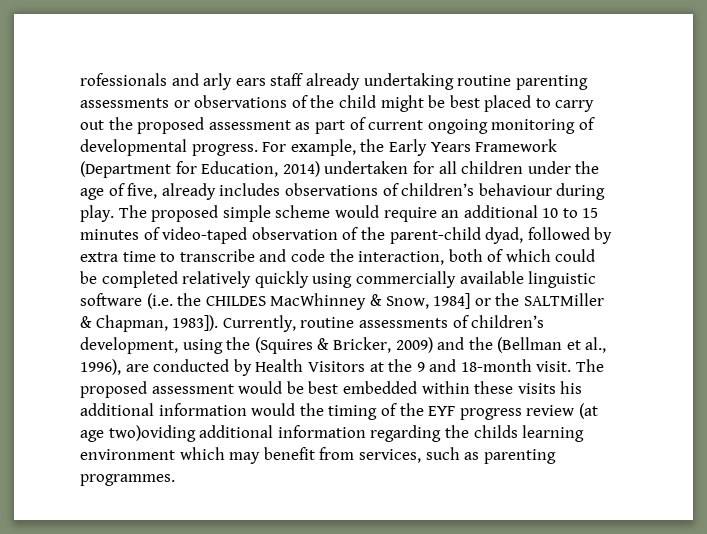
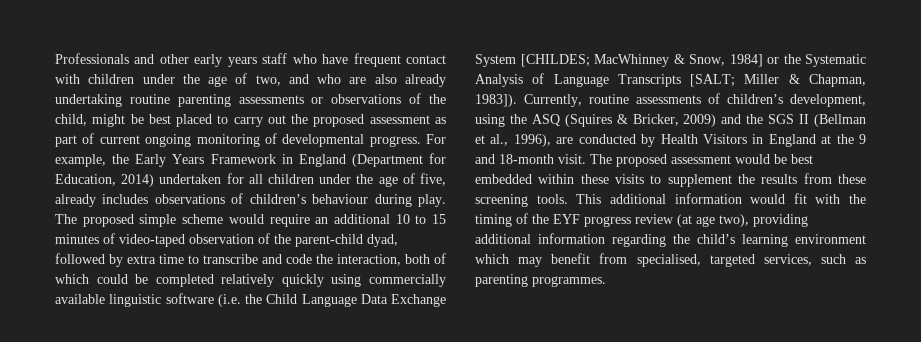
[80,73,304,90] rofessionals and arly ears staff -> [55,53,447,67] [55,73,397,87] Professionals and other early years staff who have frequent contact with children under the age of two, and who are also
[338,95,376,108] child -> [55,114,87,126] child,
(558, 145) none -> [281,154,346,167] in England
[205,296,266,306] CHILDES -> [266,294,446,307] [475,54,590,67] Child Language Data Exchange System [CHILDES;
[523,293,604,306] SALTMiller -> [805,54,866,67] [475,73,780,87] Systematic Analysis of Language Transcripts [SALT; Miller
(251, 343) none -> [531,114,560,126] ASQ
(493, 343) none -> [768,114,810,124] SGS II
(365, 366) none -> [752,134,816,147] in England
[560,381,583,394] his -> [650,173,866,187] [475,194,602,207] to supplement the results from these screening tools. This
(296, 409) none -> [793,193,841,204] fit with
[108,425,196,442] two)oviding -> [719,214,808,227] two), providing
[473,425,518,438] childs -> [697,234,735,244] child’s
(355, 453) none -> [636,254,755,267] specialised, targeted

